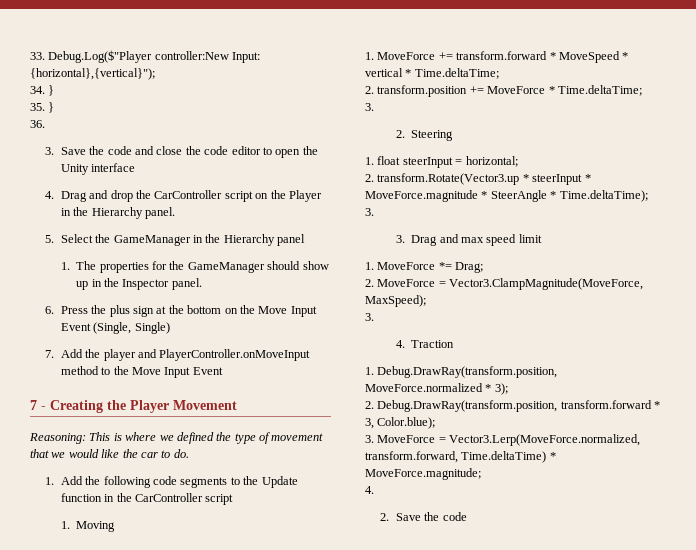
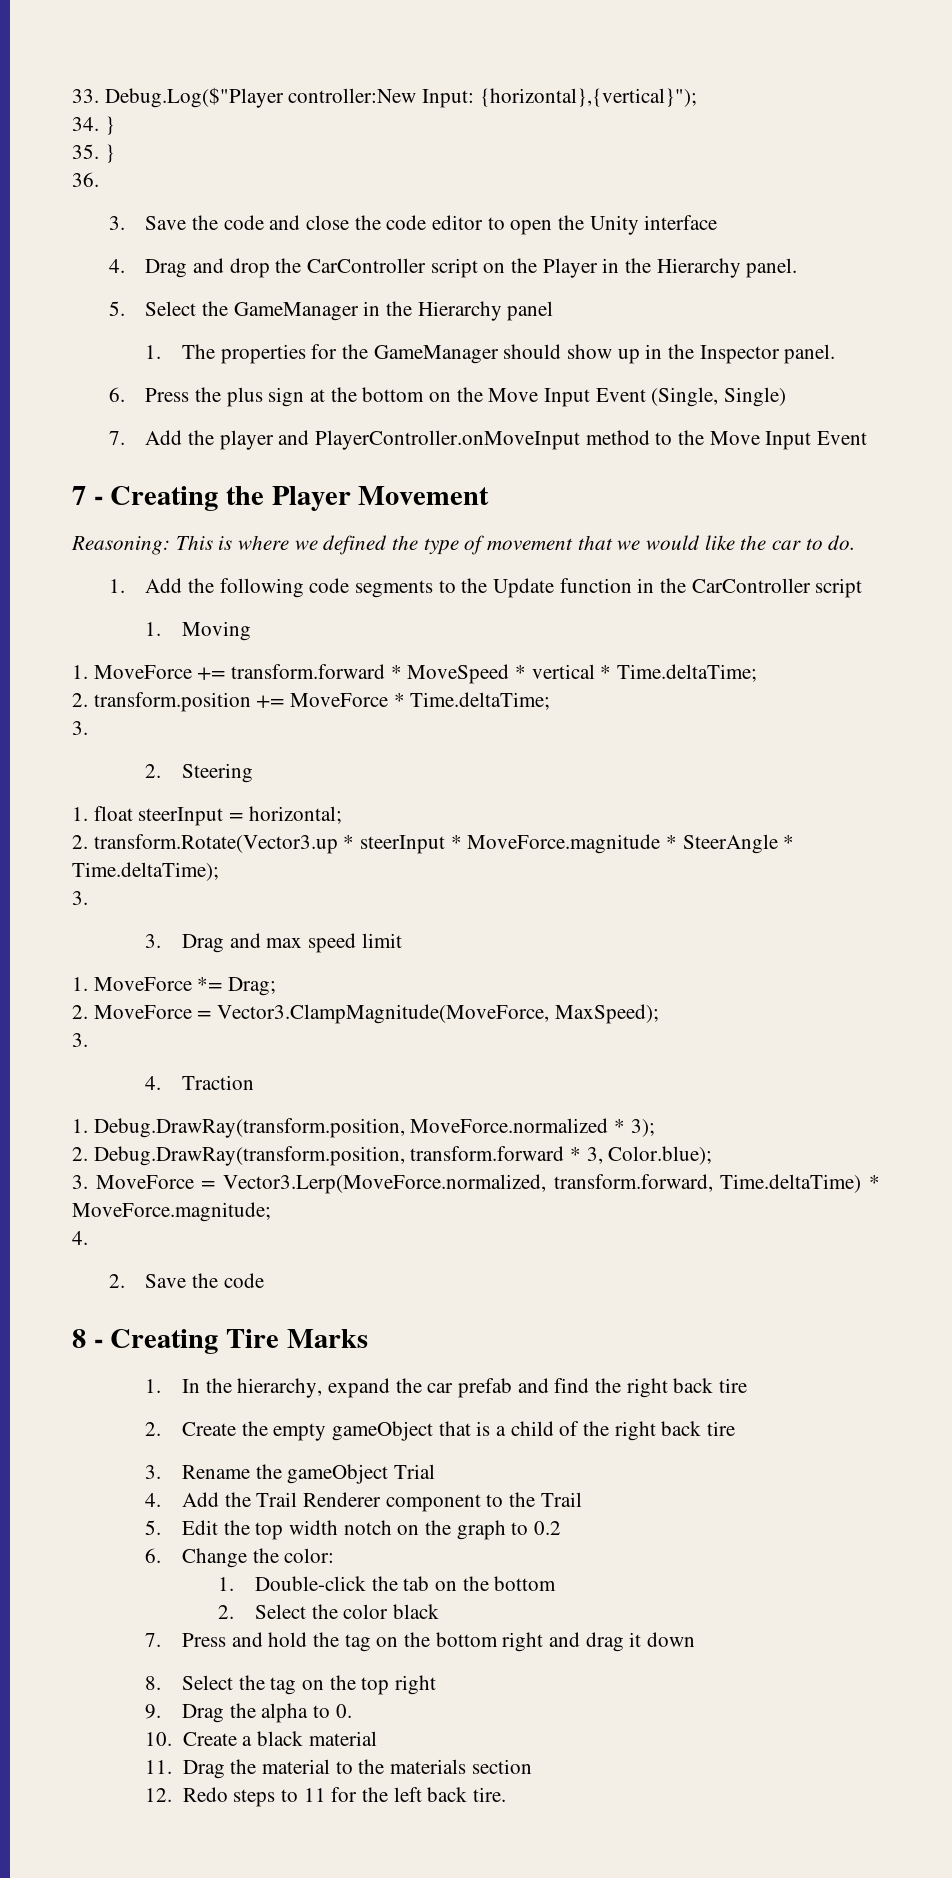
(467, 516) none -> [72,1329,368,1354] [145,1378,747,1398] [145,1421,735,1441] [145,1464,435,1484] [145,1492,582,1512] [145,1520,561,1540] [145,1548,335,1568] [218,1576,557,1591] [218,1604,440,1619] [145,1632,695,1652] [145,1675,436,1695] [145,1703,352,1723] [145,1731,377,1746] [145,1759,532,1779] [145,1787,507,1807] // 8 - Creating Tire Marks // 1. In the hierarchy, expand the car prefab and find the right back tire // 2. Create the empty gameObject that is a child of the right back tire // 3. Rename the gameObject Trial // 4. Add the Trail Renderer component to the Trail // 5. Edit the top width notch on the graph to 0.2 // 6. Change the color: // 1. Double-click the tab on the bottom // 2. Select the color black // 7. Press and hold the tag on the bottom right and drag it down // 8. Select the tag on the top right // 9. Drag the alpha to 0. // 10. Create a black material // 11. Drag the material to the materials section // 12. Redo steps to 11 for the left back tire.

